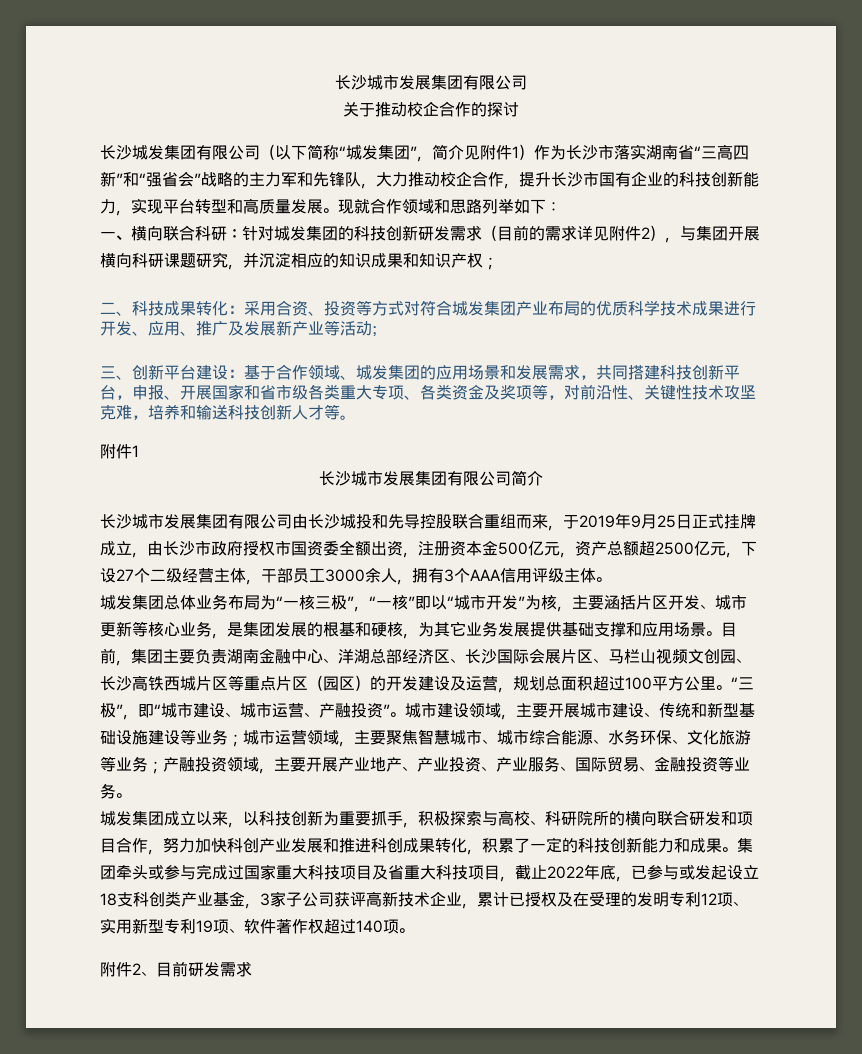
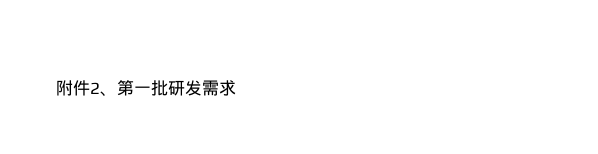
[335,74,527,90] [343,101,519,117] [100,144,749,162] [100,171,759,189] [100,198,561,216] [100,225,760,243] [100,252,498,270] [100,300,756,316] [100,320,377,337] [100,364,740,380] [100,384,756,400] [100,404,356,420] [100,444,139,459] [319,470,543,486] [100,513,756,531] [100,540,757,558] [100,568,611,585] [100,594,747,612] [100,621,737,639] [100,648,751,666] [100,675,754,693] [100,702,755,720] [100,729,751,747] [100,756,750,774] [100,783,131,799] [100,810,753,828] [100,837,753,855] [100,864,759,882] [100,891,748,909] [100,918,414,934] [100,961,188,977] 长沙城市发展集团有限公司 // 关于推动校企合作的探讨 // 长沙城发集团有限公司（以下简称“城发集团”，简介见附件1）作为长沙市落实湖南省“三高四新”和“强省会”战略的主力军和先锋队，大力推动校企合作，提升长沙市国有企业的科技创新能力，实现平台转型和高质量发展。现就合作领域和思路列举如下： // 一、横向联合科研：针对城发集团的科技创新研发需求（目前的需求详见附件2），与集团开展横向科研课题研究，并沉淀相应的知识成果和知识产权； // 二、科技成果转化：采用合资、投资等方式对符合城发集团产业布局的优质科学技术成果进行开发、应用、推广及发展新产业等活动; // 三、创新平台建设：基于合作领域、城发集团的应用场景和发展需求，共同搭建科技创新平台，申报、开展国家和省市级各类重大专项、各类资金及奖项等，对前沿性、关键性技术攻坚克难，培养和输送科技创新人才等。 // 附件1 // 长沙城市发展集团有限公司简介 // 长沙城市发展集团有限公司由长沙城投和先导控股联合重组而来，于2019年9月25日正式挂牌成立，由长沙市政府授权市国资委全额出资，注册资本金500亿元，资产总额超2500亿元，下设27个二级经营主体，干部员工3000余人，拥有3个AAA信用评级主体。 // 城发集团总体业务布局为“一核三极”，“一核”即以“城市开发”为核，主要涵括片区开发、城市更新等核心业务，是集团发展的根基和硬核，为其它业务发展提供基础支撑和应用场景。目前，集团主要负责湖南金融中心、洋湖总部经济区、长沙国际会展片区、马栏山视频文创园、长沙高铁西城片区等重点片区（园区）的开发建设及运营，规划总面积超过100平方公里。“三极”，即“城市建设、城市运营、产融投资”。城市建设领域，主要开展城市建设、传统和新型基础设施建设等业务；城市运营领域，主要聚焦智慧城市、城市综合能源、水务环保、文化旅游等业务；产融投资领域，主要开展产业地产、产业投资、产业服务、国际贸易、金融投资等业务。 // 城发集团成立以来，以科技创新为重要抓手，积极探索与高校、科研院所的横向联合研发和项目合作，努力加快科创产业发展和推进科创成果转化，积累了一定的科技创新能力和成果。集团牵头或参与完成过国家重大科技项目及省重大科技项目，截止2022年底，已参与或发起设立18支科创类产业基金，3家子公司获评高新技术企业，累计已授权及在受理的发明专利12项、实用新型专利19项、软件著作权超过140项。 // 附件2、目前 -> [56,80,168,96] 附件2、第一批

